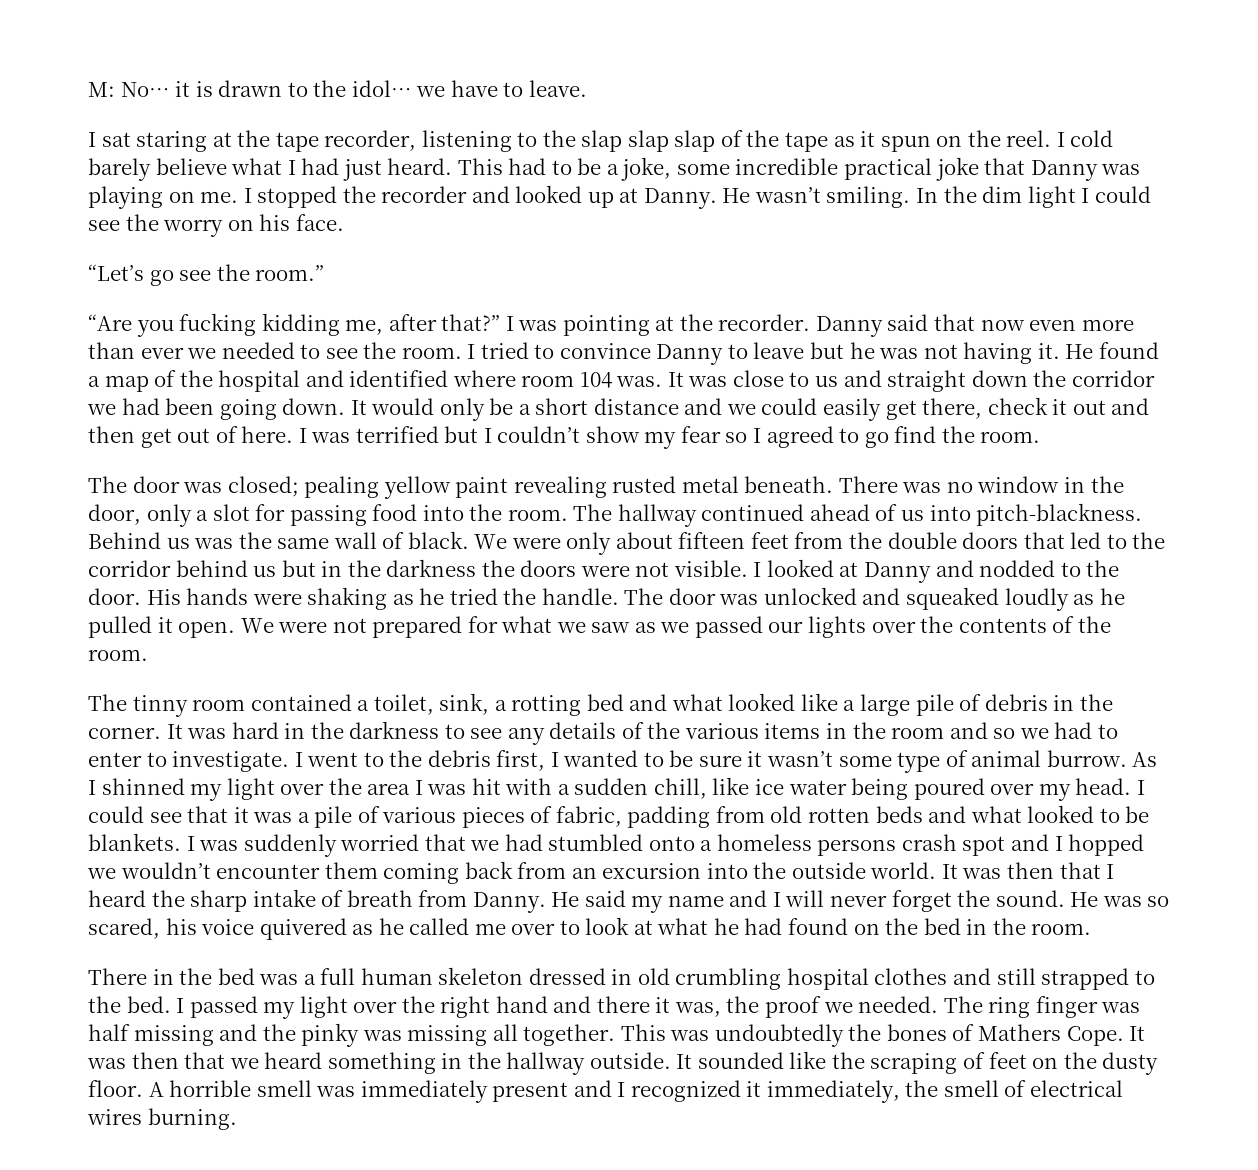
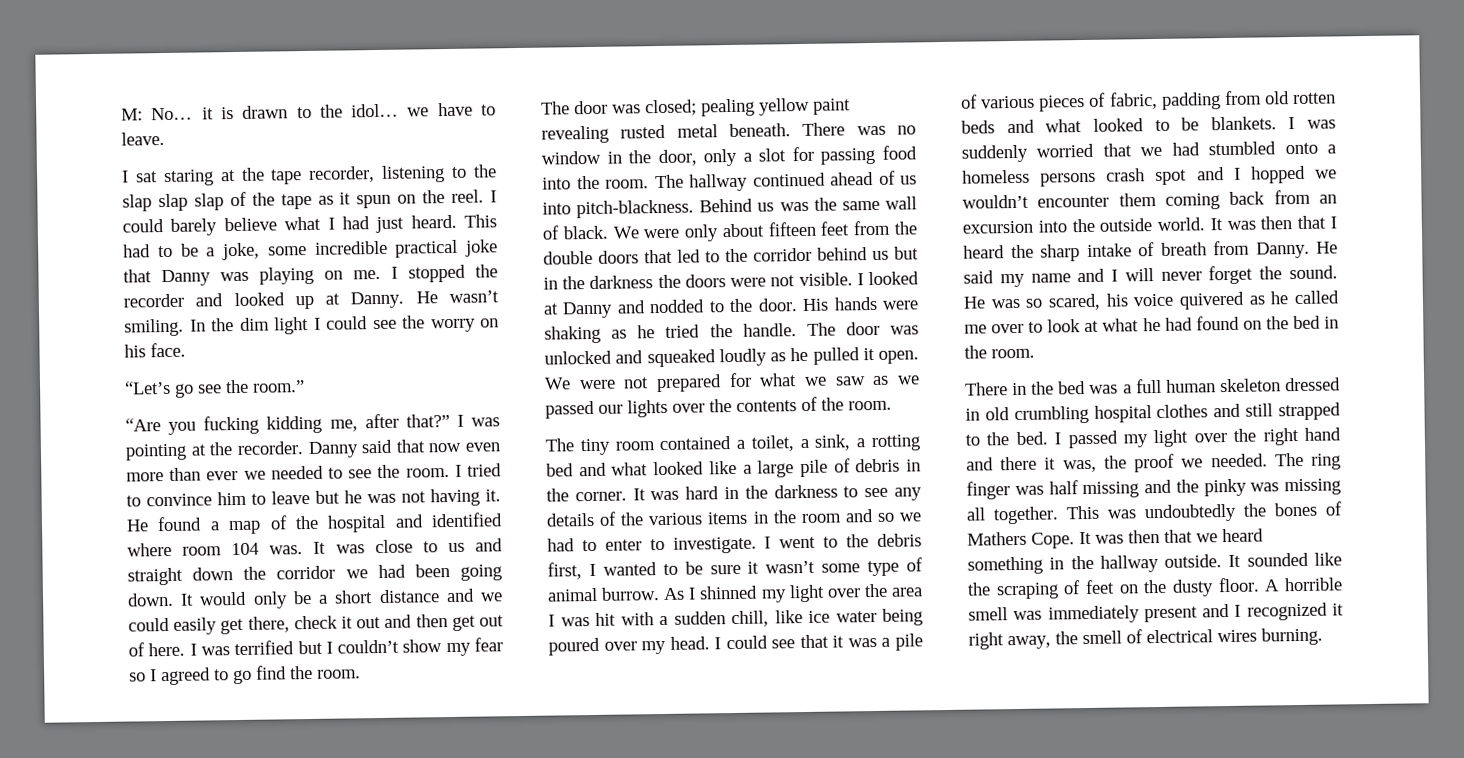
[1070,130,1114,147] cold -> [122,219,164,233] could
[656,344,724,365] Danny -> [217,491,247,506] him
[132,695,188,717] tinny -> [579,438,611,456] tiny
(434, 704) none -> [799,438,809,449] a
[766,1080,900,1103] immediately, -> [968,632,1051,650] right away,

